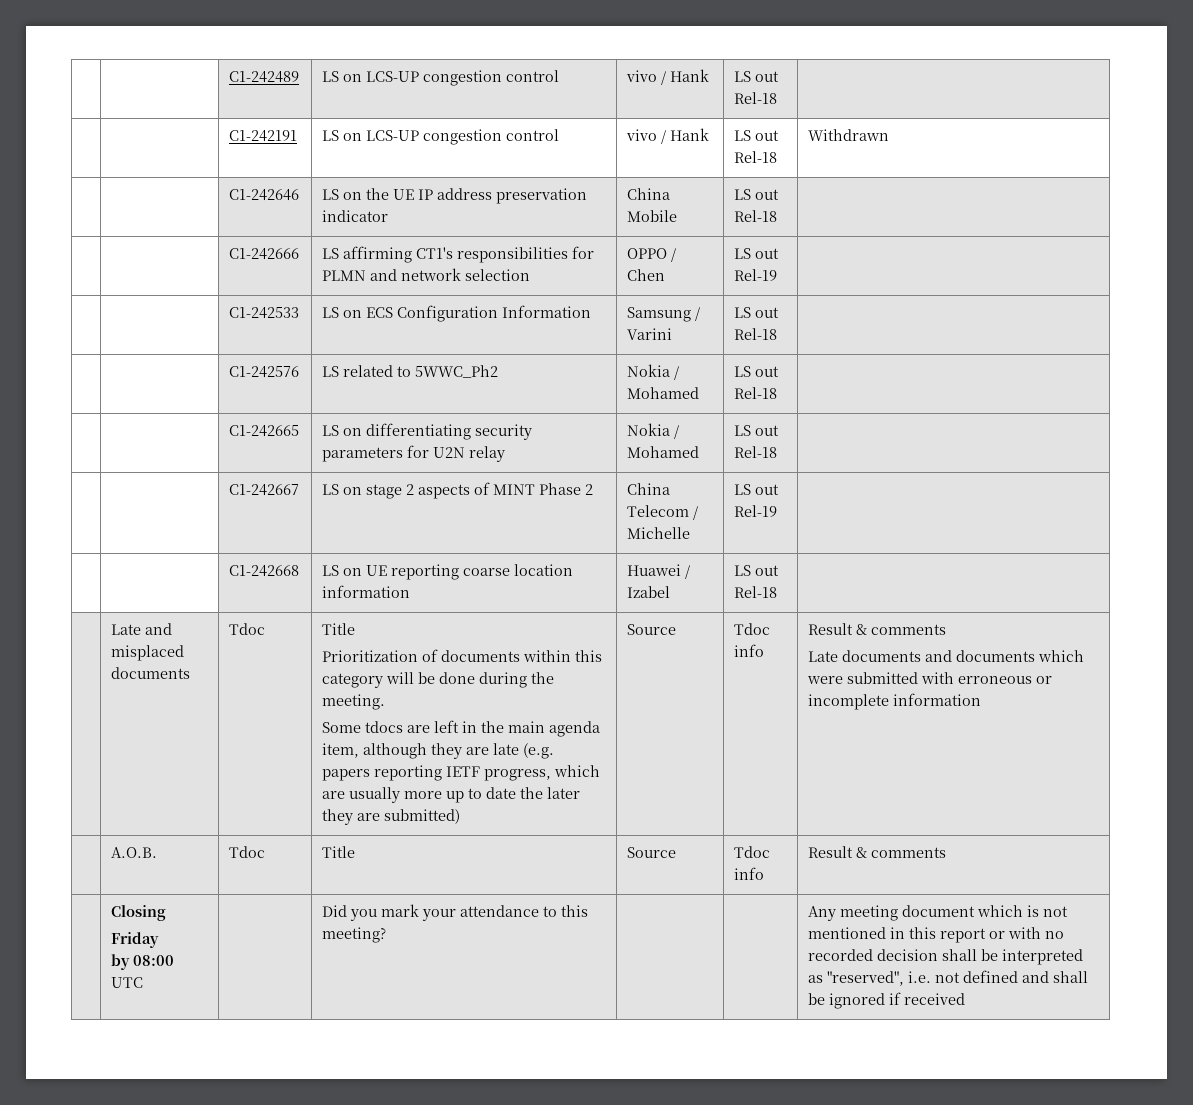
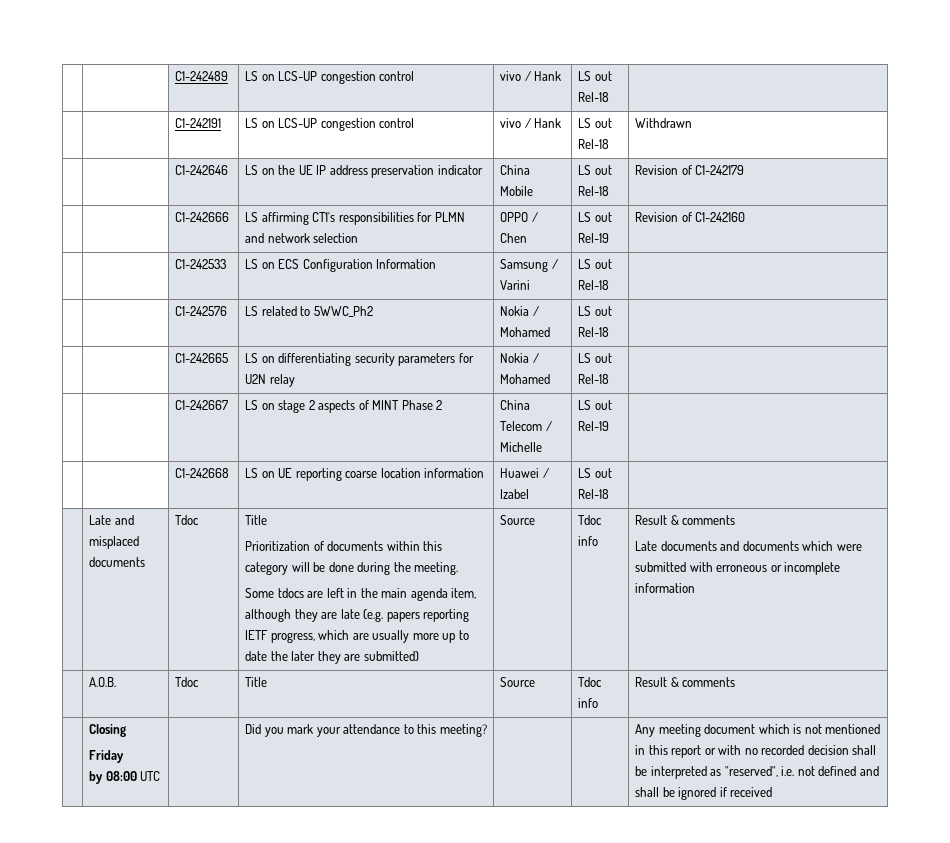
(778, 216) none -> [635,165,745,175] Revision of C1-242179
(778, 275) none -> [635,212,746,222] Revision of C1-242160

